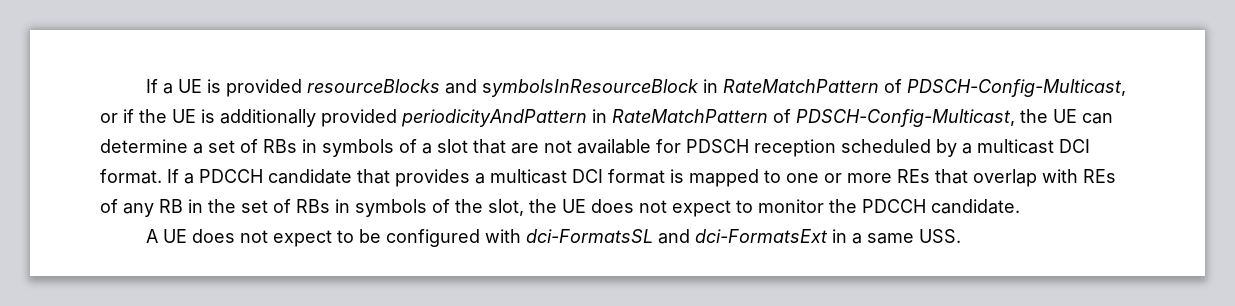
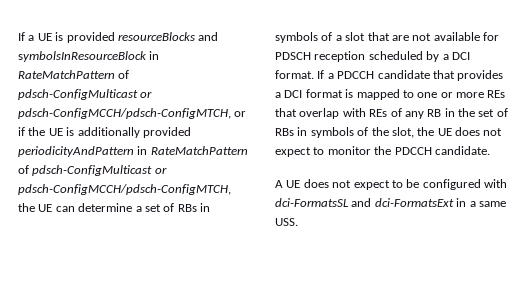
[906,79,1126,97] PDSCH-Config-Multicast, -> [18,89,153,100] [18,108,231,119] pdsch-ConfigMulticast or pdsch-ConfigMCCH/pdsch-ConfigMTCH,
[796,109,1015,127] PDSCH-Config-Multicast, -> [32,165,167,176] [18,184,231,195] pdsch-ConfigMulticast or pdsch-ConfigMCCH/pdsch-ConfigMTCH,
[977,139,1054,154] multicast -> (449, 57) none
[490,169,567,184] multicast -> (281, 95) none

